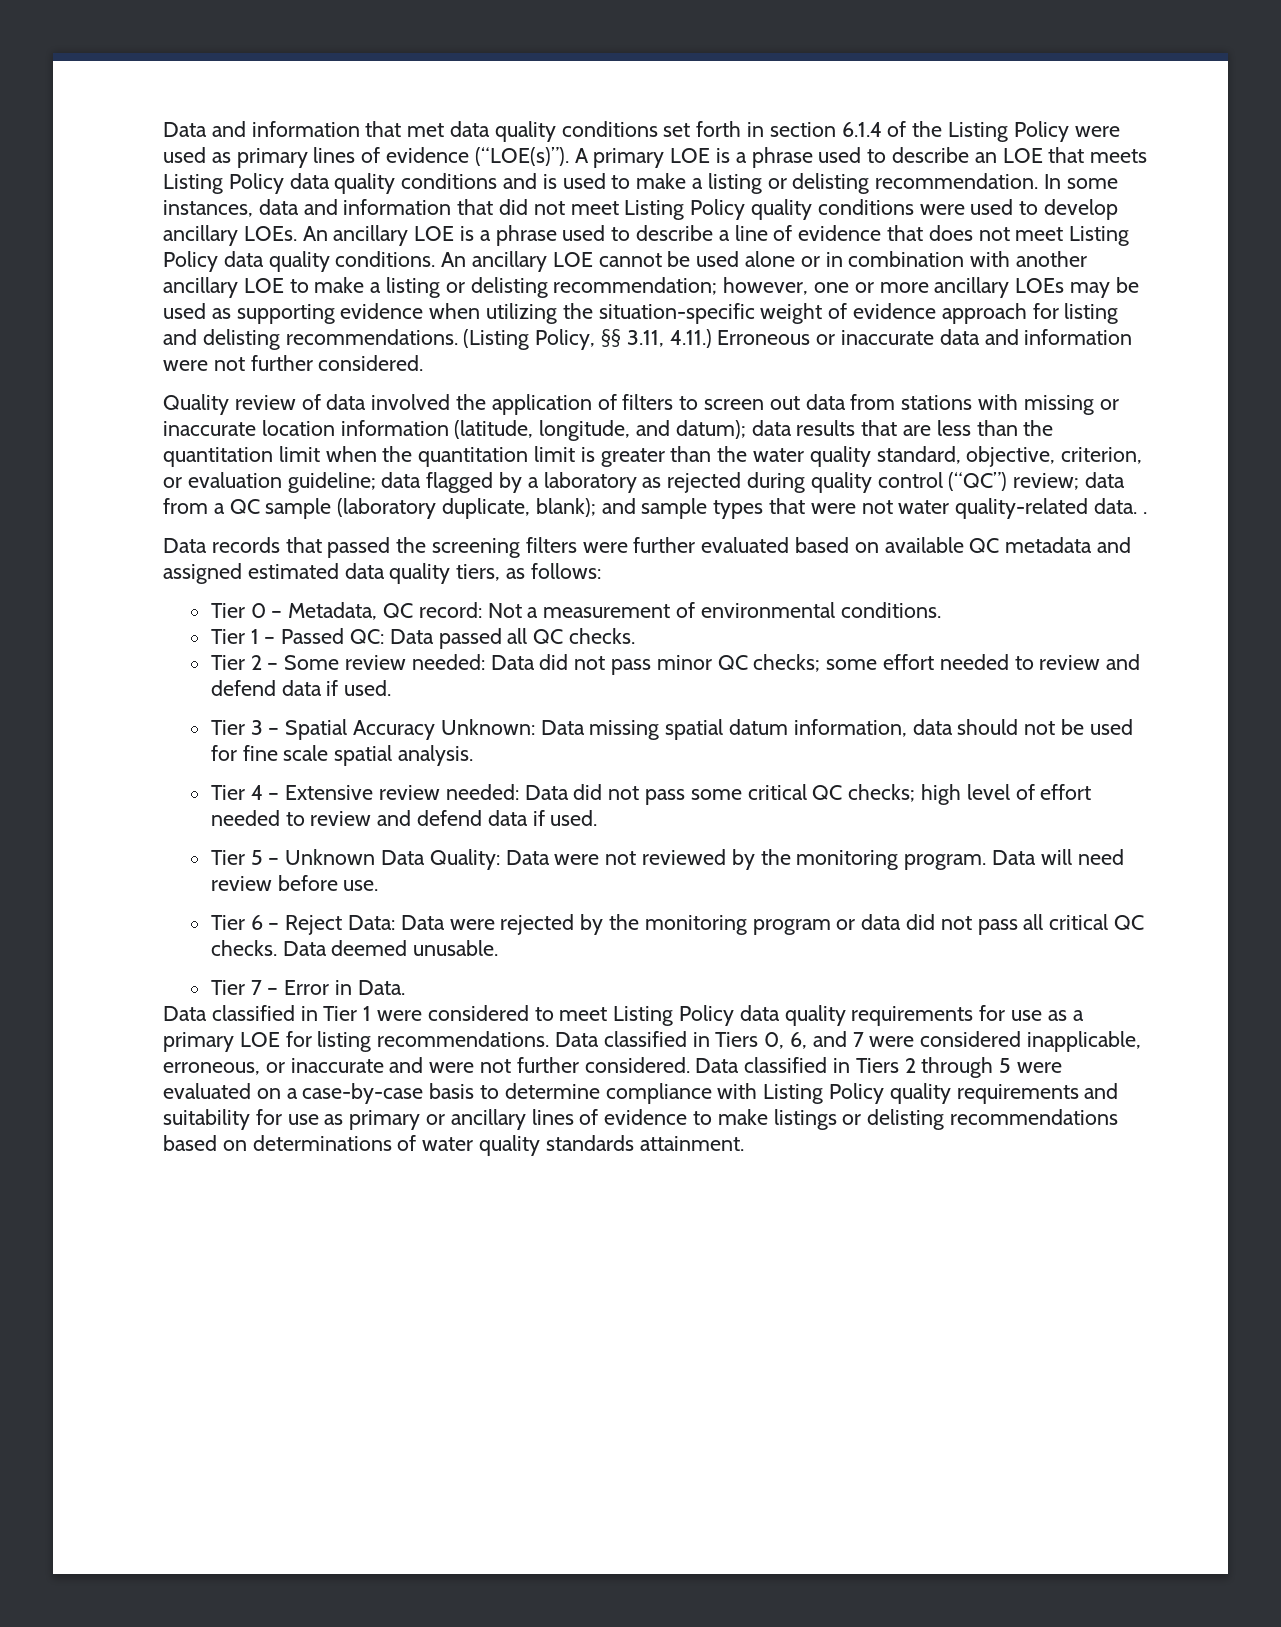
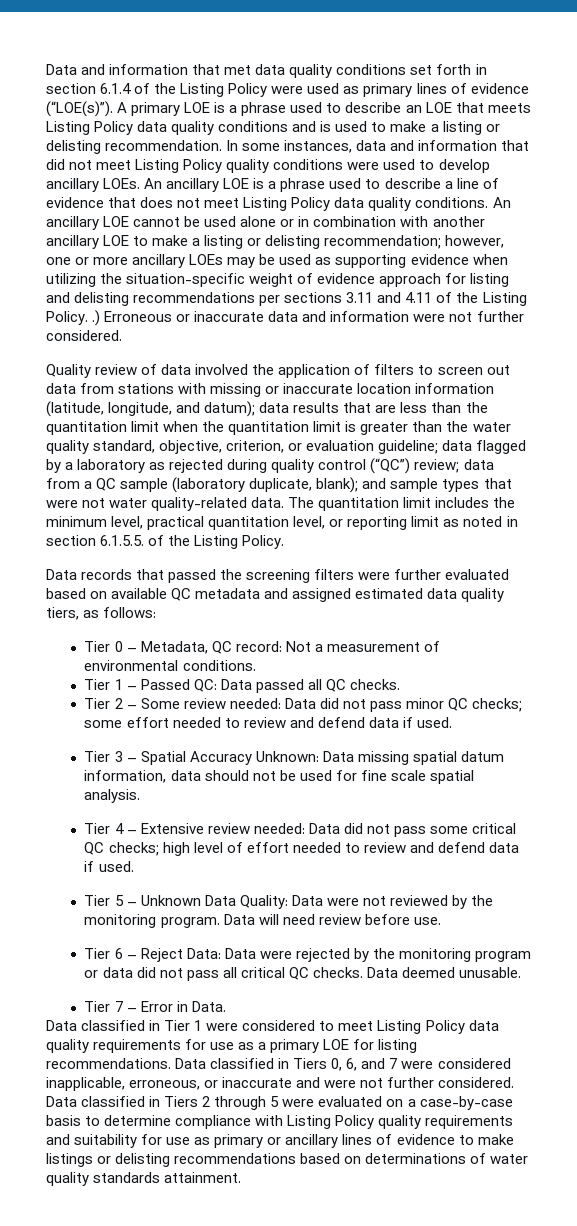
[285,329,712,350] recommendations. (Listing Policy, §§ 3.11, 4.11.) -> [133,292,527,306] [46,310,101,326] recommendations per sections 3.11 and 4.11 of the Listing Policy. .)
[1142,512,1147,514] . -> [288,497,516,511] [46,516,518,530] [46,535,285,549] The quantitation limit includes the minimum level, practical quantitation level, or reporting limit as noted in section 6.1.5.5. of the Listing Policy.

